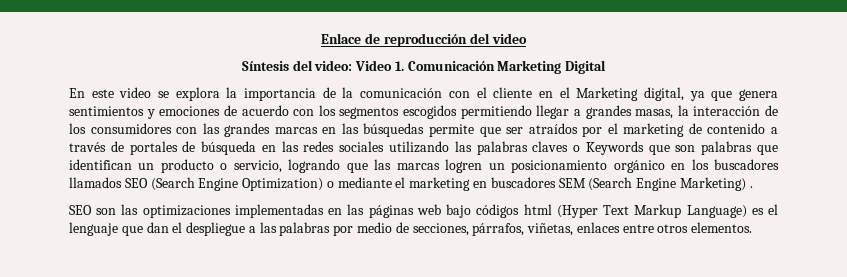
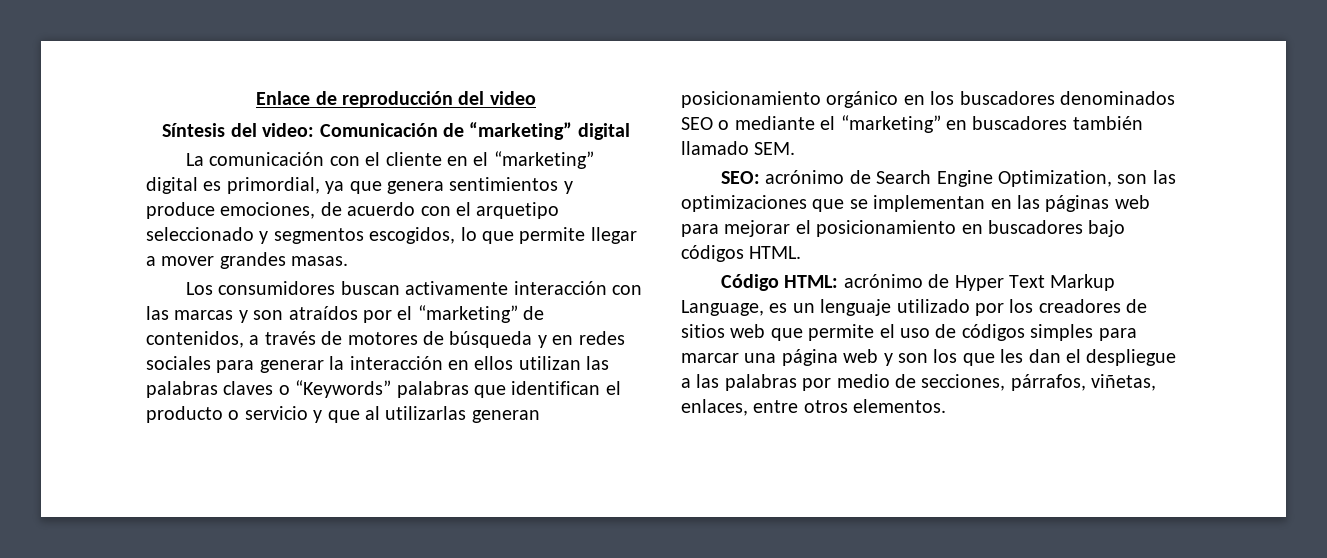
[355,60,607,74] [69,87,354,101] Video 1. Comunicación Marketing Digital // En este video se explora la importancia de la -> [319,122,630,140] [186,153,205,166] Comunicación de “marketing” digital // La
[576,87,684,101] Marketing digital, -> [493,151,594,169] [146,177,320,194] “marketing” digital es primordial,
[159,106,221,116] emociones -> [146,202,316,219] produce emociones,
[318,105,778,119] [69,123,766,137] los segmentos escogidos permitiendo llegar a grandes masas, la interacción de los consumidores con las grandes marcas en las búsquedas permite que ser atraídos por el marketing de contenido -> [456,202,560,219] [146,227,637,244] [146,252,349,269] [186,281,643,295] [146,305,545,323] [146,331,244,348] el arquetipo seleccionado y segmentos escogidos, lo que permite llegar a mover grandes masas. // Los consumidores buscan activamente interacción con las marcas y son atraídos por el “marketing” de contenidos,
[129,141,178,155] portales -> [347,332,418,345] motores
[261,141,449,153] en las redes sociales utilizando -> [537,331,625,348] [146,356,581,373] y en redes sociales para generar la interacción en ellos utilizan
[585,141,696,155] Keywords que son -> [295,380,392,398] “Keywords”
[138,163,155,170] un -> [605,381,621,395] el
[233,159,505,173] servicio, logrando que las marcas logren un -> [244,406,540,423] servicio y que al utilizarlas generan
[69,177,324,191] llamados SEO (Search Engine Optimization) -> [1060,91,1175,105] [681,117,713,130] denominados SEO
[409,177,753,191] [69,204,779,218] [69,222,143,236] marketing en buscadores SEM (Search Engine Marketing) . // SEO son las optimizaciones implementadas en las páginas web bajo códigos html (Hyper Text Markup Language) es el lenguaje que -> [840,115,1143,133] [681,141,796,155] [721,170,1176,187] [681,195,1150,212] [681,220,1126,237] [681,245,802,262] [721,274,1116,291] [681,299,1148,316] [681,324,1137,341] [681,349,1024,366] “marketing” en buscadores también llamado SEM. // SEO: acrónimo de Search Engine Optimization, son las optimizaciones que se implementan en las páginas web para mejorar el posicionamiento en buscadores bajo códigos HTML. // Código HTML: acrónimo de Hyper Text Markup Language, es un lenguaje utilizado por los creadores de sitios web que permite el uso de códigos simples para marcar una página web y son los que les
[576,222,620,233] enlaces -> [681,399,748,416] enlaces,

